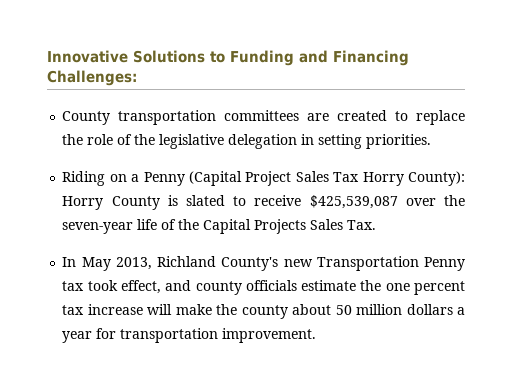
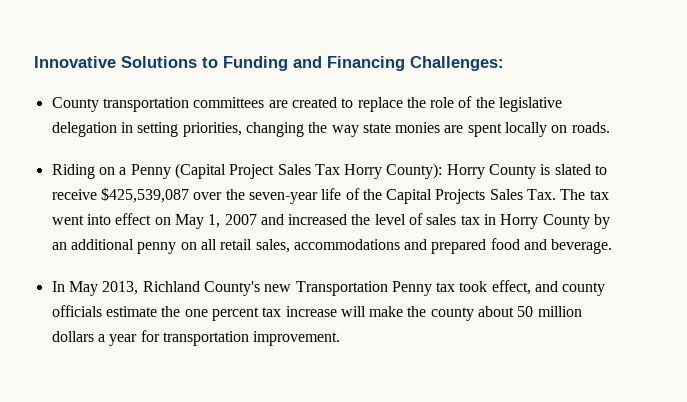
[366,134,432,149] priorities. -> [182,122,610,137] priorities, changing the way state monies are spent locally on roads.
(377, 225) none -> [560,189,609,200] [51,213,611,229] [51,238,613,254] The tax went into effect on May 1, 2007 and increased the level of sales tax in Horry County by an additional penny on all retail sales, accommodations and prepared food and beverage.

